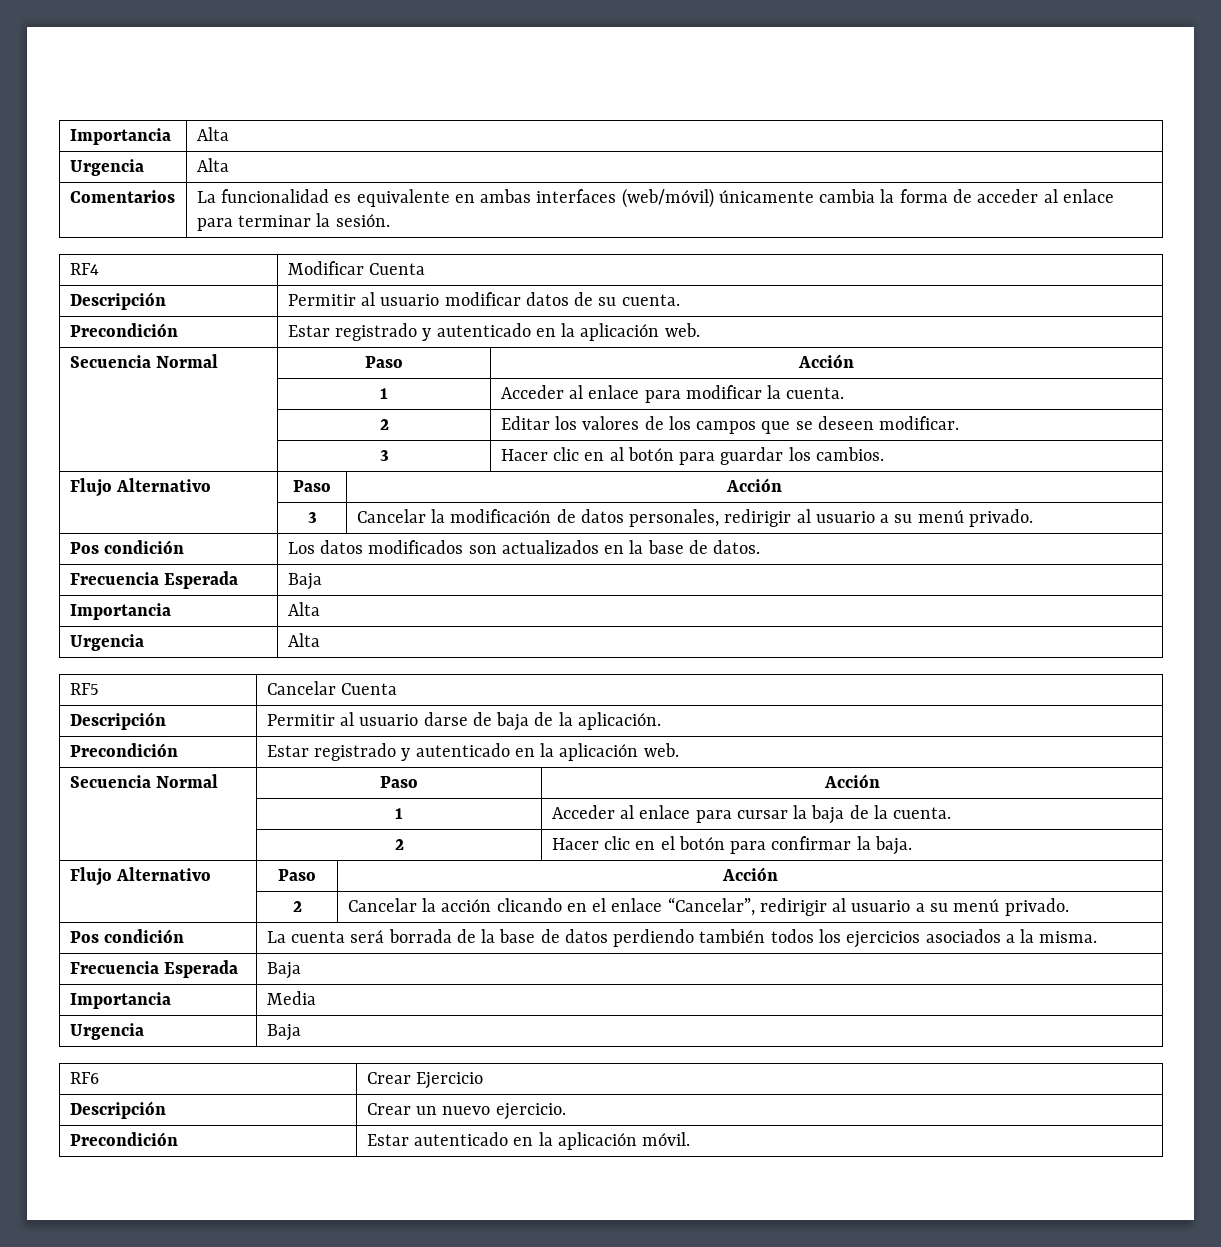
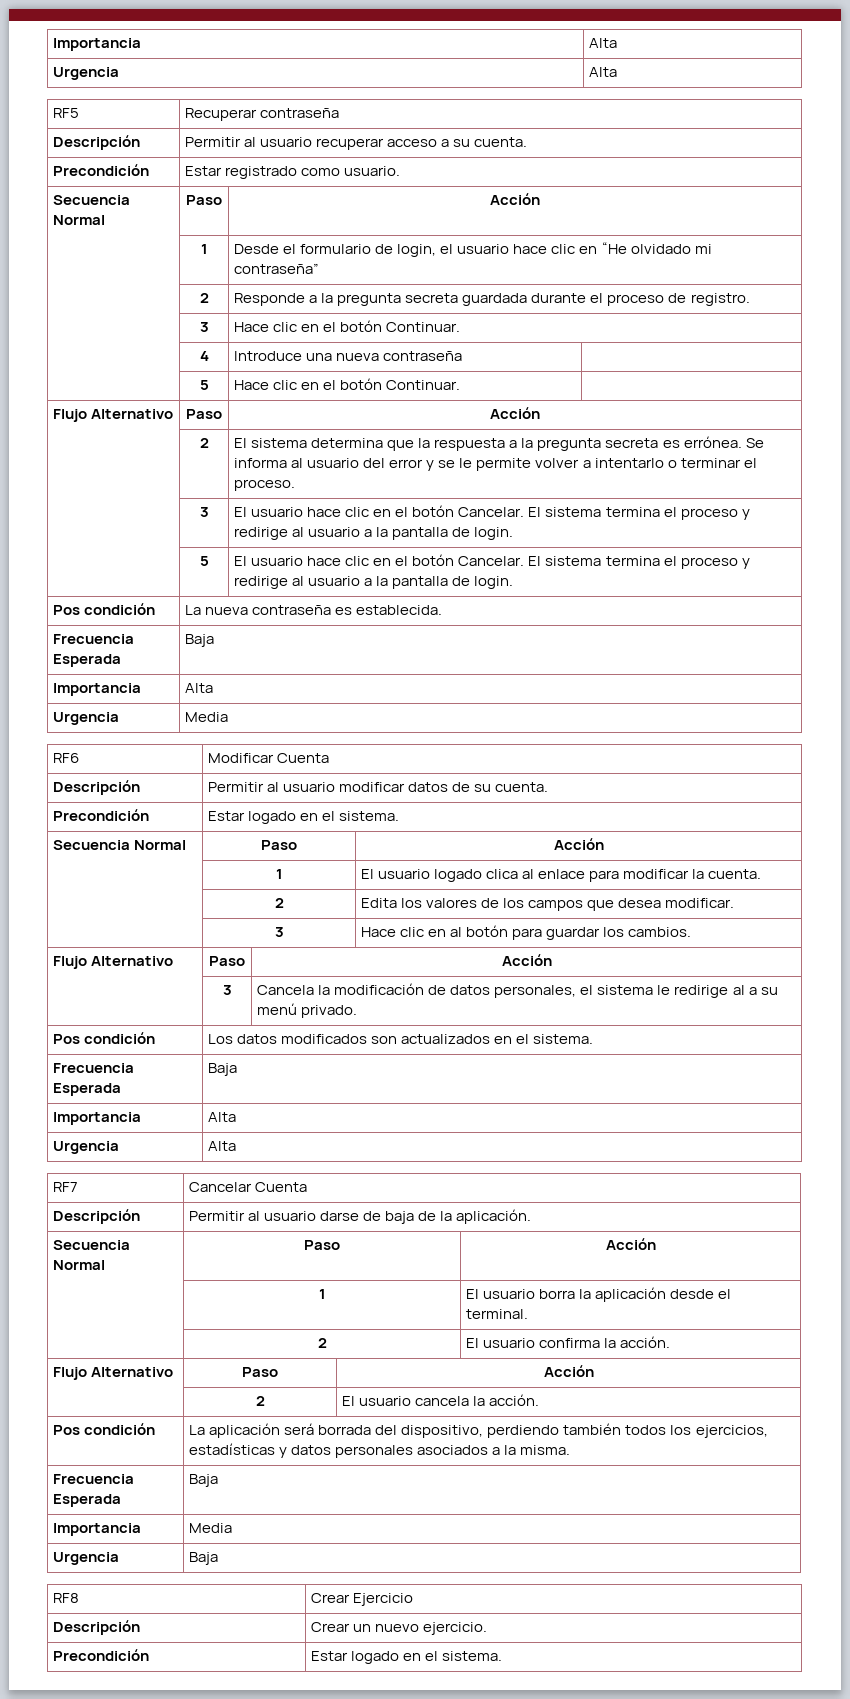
[69,128,171,145] [196,127,229,141] [69,159,144,176] [196,158,229,172] [69,190,175,203] [196,188,1114,208] [196,213,390,231] [69,263,99,275] Importancia | Alta // Urgencia | Alta // Comentarios | La funcionalidad es equivalente en ambas interfaces (web/móvil) únicamente cambia la forma de acceder al enlace para terminar la sesión. // RF4 -> [53,38,142,51] [589,38,618,48] [53,67,120,80] [589,67,618,77] [53,108,80,118] [185,108,340,121] [53,135,141,150] [185,137,528,150] [53,164,150,176] [185,166,401,179] [53,195,131,205] [53,215,106,225] [186,195,222,205] [490,193,540,205] [200,244,208,254] [234,242,712,257] [234,263,320,274] [199,293,209,303] [234,293,750,306] [199,322,209,332] [234,320,461,332] [199,351,209,361] [234,351,463,361] [199,380,209,390] [234,378,461,390] [53,409,174,422] [186,409,222,419] [490,407,540,419] [199,438,209,448] [234,436,764,451] [234,458,757,471] [234,479,296,491] [199,507,209,517] [234,505,750,520] [234,527,514,540] [199,556,209,566] [234,554,750,569] [234,576,514,589] [53,603,156,615] [185,605,443,615] [53,634,135,644] [53,654,122,667] [185,634,215,647] [53,683,142,696] [185,683,214,693] [53,712,120,725] [185,712,229,722] [53,753,80,763] Importancia | Alta // Urgencia | Alta // RF5 | Recuperar contraseña // Descripción | Permitir al usuario recuperar acceso a su cuenta. // Precondición | Estar registrado como usuario. // Secuencia Normal | Paso | Acción // | 1 | Desde el formulario de login, el usuario hace clic en “He olvidado mi contraseña” // | 2 | Responde a la pregunta secreta guardada durante el proceso de registro. // | 3 | Hace clic en el botón Continuar. // | 4 | Introduce una nueva contraseña | // | 5 | Hace clic en el botón Continuar. | // Flujo Alternativo | Paso | Acción // | 2 | El sistema determina que la respuesta a la pregunta secreta es errónea. Se informa al usuario del error y se le permite volver a intentarlo o terminar el proceso. // | 3 | El usuario hace clic en el botón Cancelar. El sistema termina el proceso y redirige al usuario a la pantalla de login. // | 5 | El usuario hace clic en el botón Cancelar. El sistema termina el proceso y redirige al usuario a la pantalla de login. // Pos condición | La nueva contraseña es establecida. // Frecuencia Esperada | Baja // Importancia | Alta // Urgencia | Media // RF6
[335,323,700,341] [69,354,219,368] [365,356,403,368] [797,354,854,368] [380,388,388,399] [500,385,564,399] registrado y autenticado en la aplicación web. // Secuencia Normal | Paso | Acción // | 1 | Acceder -> [248,811,400,824] [53,840,187,850] [261,840,297,850] [553,838,604,850] [275,869,283,879] [361,869,519,882] logado en el sistema. // Secuencia Normal | Paso | Acción // | 1 | El usuario logado clica
[500,416,550,430] Editar -> [361,898,398,908] Edita
[795,416,874,430] se deseen -> [618,898,662,908] desea
[500,449,548,461] Hacer -> [361,927,397,937] Hace
[356,509,426,523] Cancelar -> [257,985,315,995] Cancela
[724,509,875,527] redirigir al usuario -> [580,985,745,998] el sistema le redirige al
[629,540,761,554] la base de datos. -> [516,1034,594,1044] el sistema.
[69,683,99,695] RF5 -> [53,1182,79,1192] RF7
[69,743,178,757] [266,743,679,761] [69,774,219,788] [380,776,419,788] [823,774,880,788] [395,808,404,819] [551,805,952,824] [394,839,404,850] [551,836,912,855] [69,867,212,886] [278,869,316,881] [721,867,778,881] [292,901,302,912] [347,897,1069,916] [69,929,185,943] [266,931,346,943] // Precondición | Estar registrado y autenticado en la aplicación web. // Secuencia Normal | Paso | Acción // | 1 | Acceder al enlace para cursar la baja de la cuenta. // | 2 | Hacer clic en el botón para confirmar la baja. // Flujo Alternativo | Paso | Acción // | 2 | Cancelar la acción clicando en el enlace “Cancelar”, redirigir al usuario a su menú privado. // Pos condición | La cuenta -> [53,1240,131,1250] [53,1260,106,1270] [304,1240,340,1250] [605,1238,656,1250] [318,1289,326,1299] [466,1287,732,1302] [466,1309,529,1319] [317,1338,327,1348] [466,1336,671,1348] [53,1367,174,1380] [242,1367,278,1377] [543,1365,594,1377] [255,1396,265,1406] [342,1394,540,1406] [53,1423,156,1435] [189,1423,281,1438] // Secuencia Normal | Paso | Acción // | 1 | El usuario borra la aplicación desde el terminal. // | 2 | El usuario confirma la acción. // Flujo Alternativo | Paso | Acción // | 2 | El usuario cancela la acción. // Pos condición | La aplicación
[456,929,921,948] de la base de datos perdiendo también todos los ejercicios -> [375,1423,768,1438] [189,1443,414,1458] del dispositivo, perdiendo también todos los ejercicios, estadísticas y datos personales
[69,1072,99,1084] RF6 -> [53,1593,80,1603] RF8
[414,1132,691,1150] autenticado en la aplicación móvil. -> [351,1651,503,1664] logado en el sistema.

